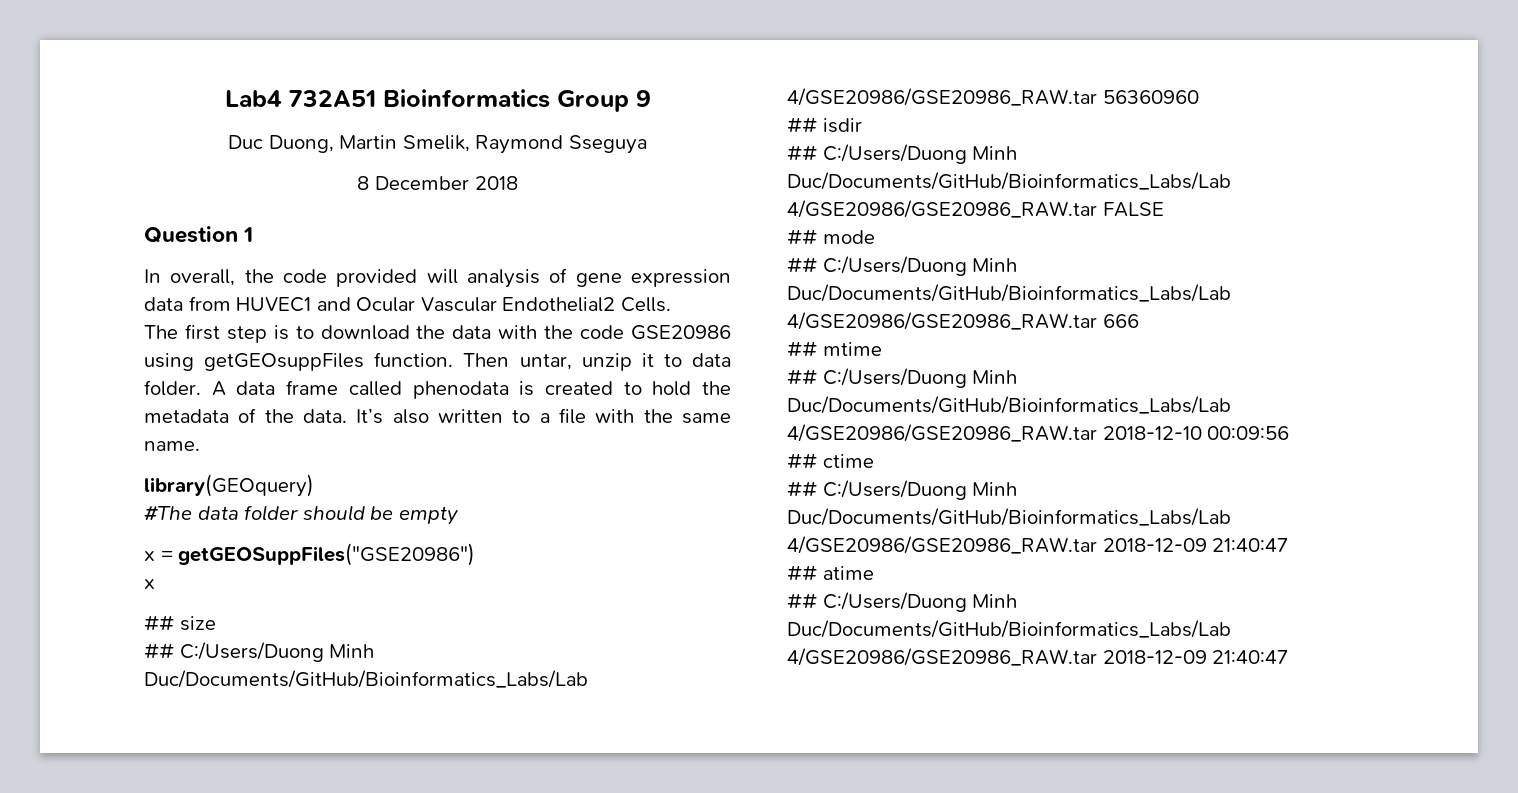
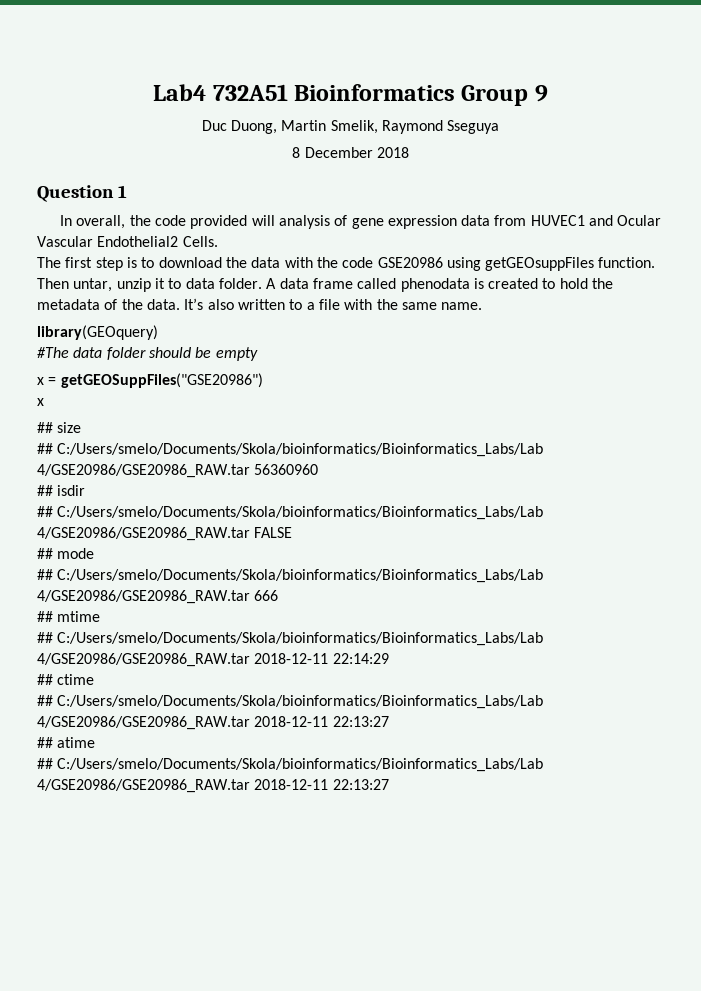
[179,642,375,662] [144,670,588,688] C:/Users/Duong Minh Duc/Documents/GitHub/Bioinformatics_Labs/Lab -> [57,443,544,457] C:/Users/smelo/Documents/Skola/bioinformatics/Bioinformatics_Labs/Lab
[822,144,1018,164] [787,172,1231,190] C:/Users/Duong Minh Duc/Documents/GitHub/Bioinformatics_Labs/Lab -> [57,506,544,520] C:/Users/smelo/Documents/Skola/bioinformatics/Bioinformatics_Labs/Lab
[822,256,1018,276] [787,284,1231,302] C:/Users/Duong Minh Duc/Documents/GitHub/Bioinformatics_Labs/Lab -> [57,569,544,583] C:/Users/smelo/Documents/Skola/bioinformatics/Bioinformatics_Labs/Lab
[822,368,1018,388] [787,396,1231,414] [787,424,1290,442] [787,453,874,469] [787,480,1018,500] [787,508,1231,526] [787,536,1289,554] [787,565,874,581] [787,592,1018,612] [787,620,1231,638] [787,648,1289,666] C:/Users/Duong Minh Duc/Documents/GitHub/Bioinformatics_Labs/Lab 4/GSE20986/GSE20986_RAW.tar 2018-12-10 00:09:56 // ## ctime // ## C:/Users/Duong Minh Duc/Documents/GitHub/Bioinformatics_Labs/Lab 4/GSE20986/GSE20986_RAW.tar 2018-12-09 21:40:47 // ## atime // ## C:/Users/Duong Minh Duc/Documents/GitHub/Bioinformatics_Labs/Lab 4/GSE20986/GSE20986_RAW.tar 2018-12-09 21:40:47 -> [57,632,544,646] [37,653,389,667] [37,674,95,685] [37,695,544,709] [37,716,389,730] [37,737,96,748] [37,758,544,772] [37,779,389,793] C:/Users/smelo/Documents/Skola/bioinformatics/Bioinformatics_Labs/Lab 4/GSE20986/GSE20986_RAW.tar 2018-12-11 22:14:29 // ## ctime // ## C:/Users/smelo/Documents/Skola/bioinformatics/Bioinformatics_Labs/Lab 4/GSE20986/GSE20986_RAW.tar 2018-12-11 22:13:27 // ## atime // ## C:/Users/smelo/Documents/Skola/bioinformatics/Bioinformatics_Labs/Lab 4/GSE20986/GSE20986_RAW.tar 2018-12-11 22:13:27

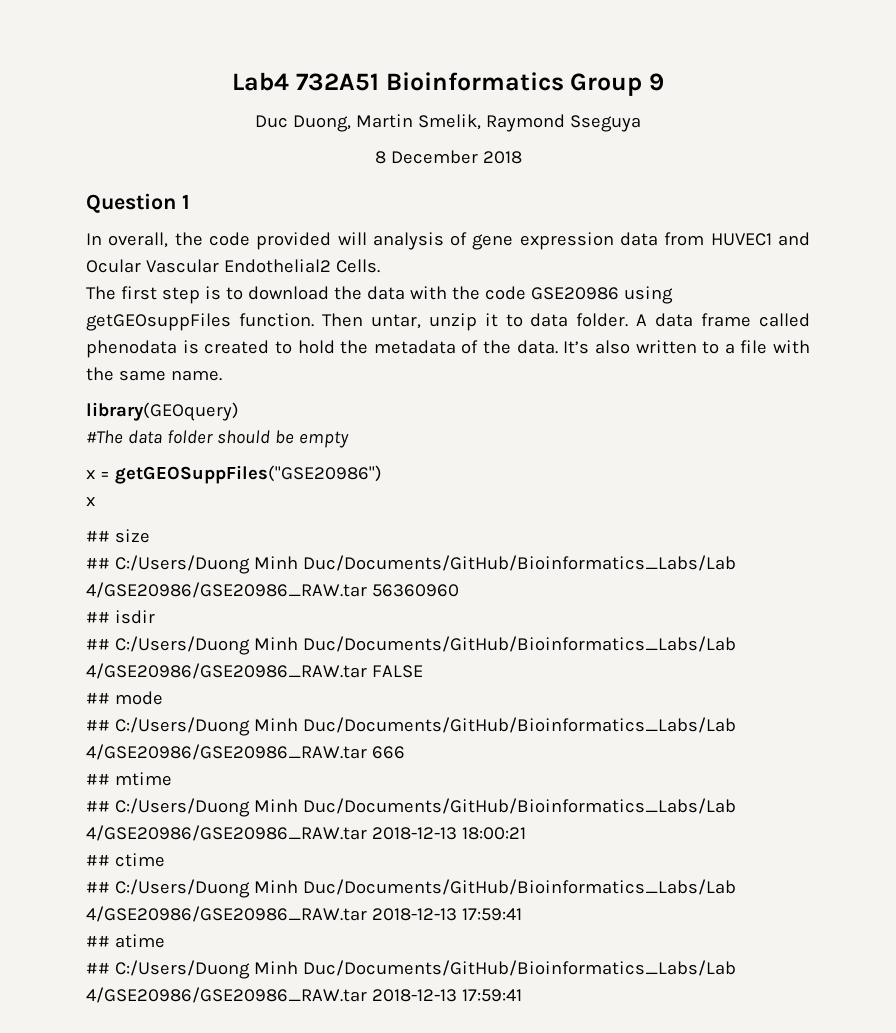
[57,443,544,457] C:/Users/smelo/Documents/Skola/bioinformatics/Bioinformatics_Labs/Lab -> [114,555,736,574] C:/Users/Duong Minh Duc/Documents/GitHub/Bioinformatics_Labs/Lab
[57,506,544,520] C:/Users/smelo/Documents/Skola/bioinformatics/Bioinformatics_Labs/Lab -> [114,636,736,655] C:/Users/Duong Minh Duc/Documents/GitHub/Bioinformatics_Labs/Lab
[57,569,544,583] C:/Users/smelo/Documents/Skola/bioinformatics/Bioinformatics_Labs/Lab -> [114,717,736,736] C:/Users/Duong Minh Duc/Documents/GitHub/Bioinformatics_Labs/Lab
[57,632,544,646] [37,653,389,667] [37,674,95,685] [37,695,544,709] [37,716,389,730] [37,737,96,748] [37,758,544,772] [37,779,389,793] C:/Users/smelo/Documents/Skola/bioinformatics/Bioinformatics_Labs/Lab 4/GSE20986/GSE20986_RAW.tar 2018-12-11 22:14:29 // ## ctime // ## C:/Users/smelo/Documents/Skola/bioinformatics/Bioinformatics_Labs/Lab 4/GSE20986/GSE20986_RAW.tar 2018-12-11 22:13:27 // ## atime // ## C:/Users/smelo/Documents/Skola/bioinformatics/Bioinformatics_Labs/Lab 4/GSE20986/GSE20986_RAW.tar 2018-12-11 22:13:27 -> [114,798,736,817] [86,825,526,841] [86,853,165,867] [86,879,736,898] [86,906,522,922] [86,934,165,948] [86,960,736,979] [86,987,522,1003] C:/Users/Duong Minh Duc/Documents/GitHub/Bioinformatics_Labs/Lab 4/GSE20986/GSE20986_RAW.tar 2018-12-13 18:00:21 // ## ctime // ## C:/Users/Duong Minh Duc/Documents/GitHub/Bioinformatics_Labs/Lab 4/GSE20986/GSE20986_RAW.tar 2018-12-13 17:59:41 // ## atime // ## C:/Users/Duong Minh Duc/Documents/GitHub/Bioinformatics_Labs/Lab 4/GSE20986/GSE20986_RAW.tar 2018-12-13 17:59:41

